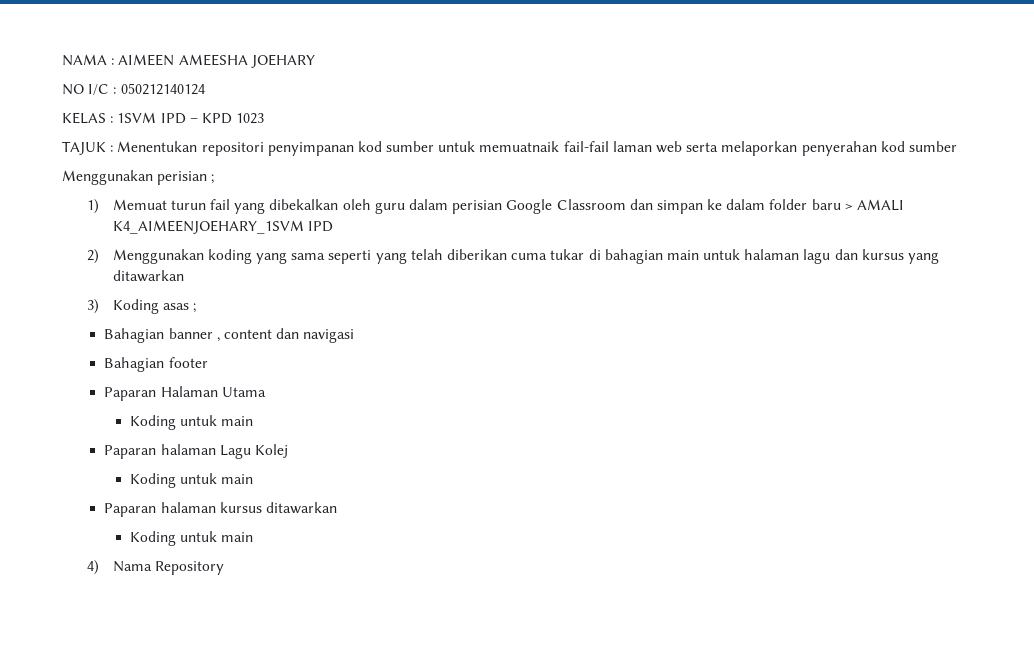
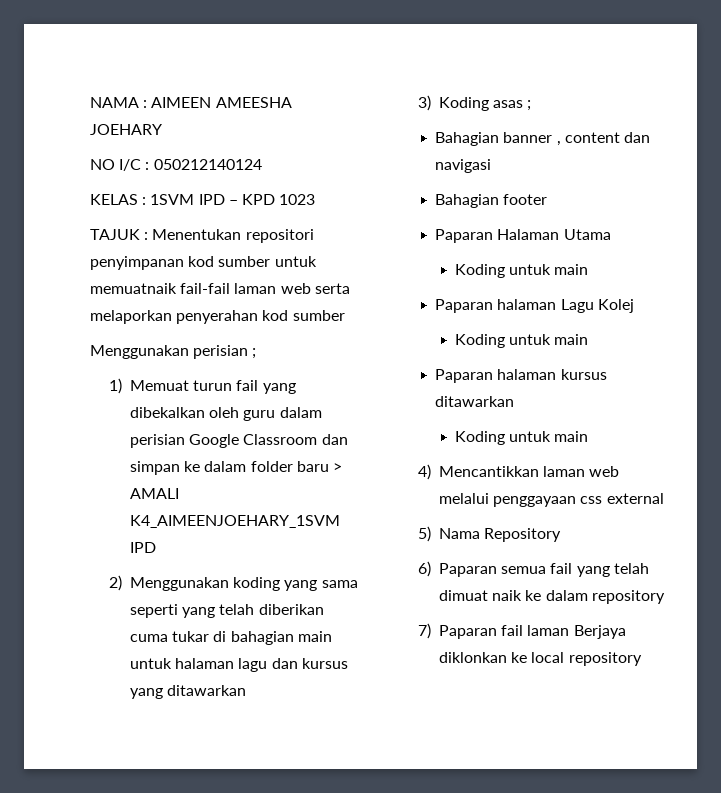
[112,561,224,575] Nama Repository -> [438,466,620,477] [438,493,664,507] [418,526,562,542] [418,561,649,577] [438,590,665,604] [418,623,626,639] [438,652,642,666] Mencantikkan laman web melalui penggayaan css external // 5) Nama Repository // 6) Paparan semua fail yang telah dimuat naik ke dalam repository // 7) Paparan fail laman Berjaya diklonkan ke local repository

